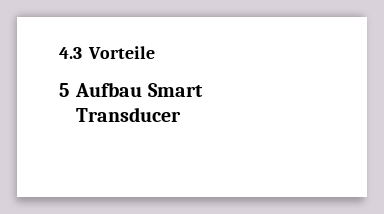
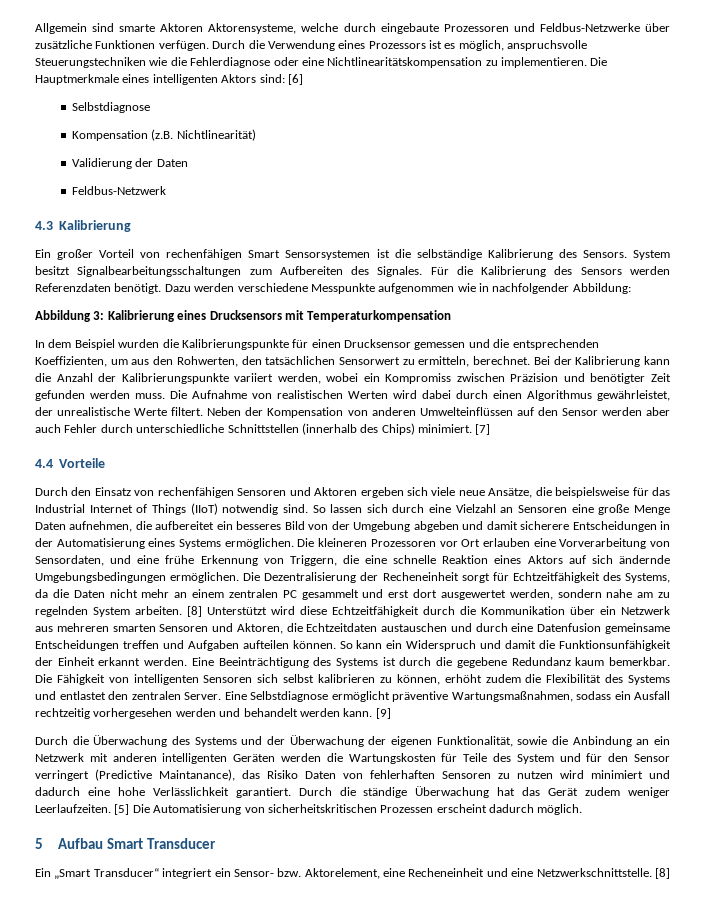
[59,46,155,59] [59,82,203,97] [76,107,182,122] 4.3 Vorteile // 5 Aufbau Smart Transducer -> [35,23,670,34] [35,40,588,51] [35,57,608,68] [35,74,303,85] [71,102,150,113] [71,129,256,141] [71,158,188,169] [71,186,166,195] [35,220,132,232] [35,249,671,260] [35,266,670,277] [35,283,631,294] [35,310,452,322] [35,339,599,350] [35,356,670,367] [35,373,672,384] [35,390,670,401] [35,407,670,418] [35,423,491,435] [35,458,106,468] [35,487,670,498] [35,503,670,515] [35,521,670,532] [35,538,670,549] [35,555,670,566] [35,572,671,583] [35,589,670,600] [35,606,670,617] [35,623,670,634] [35,640,671,651] [35,657,670,668] [35,674,671,685] [35,691,670,702] [35,708,391,719] [35,735,670,747] [35,753,670,764] [35,769,670,781] [35,786,670,798] [35,804,583,815] [35,838,216,849] [35,868,670,879] Allgemein sind smarte Aktoren Aktorensysteme, welche durch eingebaute Prozessoren und Feldbus-Netzwerke über zusätzliche Funktionen verfügen. Durch die Verwendung eines Prozessors ist es möglich, anspruchsvolle Steuerungstechniken wie die Fehlerdiagnose oder eine Nichtlinearitätskompensation zu implementieren. Die Hauptmerkmale eines intelligenten Aktors sind: [6] // Selbstdiagnose // Kompensation (z.B. Nichtlinearität) // Validierung der Daten // Feldbus-Netzwerk // 4.3 Kalibrierung // Ein großer Vorteil von rechenfähigen Smart Sensorsystemen ist die selbständige Kalibrierung des Sensors. System besitzt Signalbearbeitungsschaltungen zum Aufbereiten des Signales. Für die Kalibrierung des Sensors werden Referenzdaten benötigt. Dazu werden verschiedene Messpunkte aufgenommen wie in nachfolgender Abbildung: // Abbildung 3: Kalibrierung eines Drucksensors mit Temperaturkompensation // In dem Beispiel wurden die Kalibrierungspunkte für einen Drucksensor gemessen und die entsprechenden Koeffizienten, um aus den Rohwerten, den tatsächlichen Sensorwert zu ermitteln, berechnet. Bei der Kalibrierung kann die Anzahl der Kalibrierungspunkte variiert werden, wobei ein Kompromiss zwischen Präzision und benötigter Zeit gefunden werden muss. Die Aufnahme von realistischen Werten wird dabei durch einen Algorithmus gewährleistet, der unrealistische Werte filtert. Neben der Kompensation von anderen Umwelteinflüssen auf den Sensor werden aber auch Fehler durch unterschiedliche Schnittstellen (innerhalb des Chips) minimiert. [7] // 4.4 Vorteile // Durch den Einsatz von rechenfähigen Sensoren und Aktoren ergeben sich viele neue Ansätze, die beispielsweise für das Industrial Internet of Things (IIoT) notwendig sind. So lassen sich durch eine Vielzahl an Sensoren eine große Menge Daten aufnehmen, die aufbereitet ein besseres Bild von der Umgebung abgeben und damit sicherere Entscheidungen in der Automatisierung eines Systems ermöglichen. Die kleineren Prozessoren vor Ort erlauben eine Vorverarbeitung von Sensordaten, und eine frühe Erkennung von Triggern, die eine schnelle Reaktion eines Aktors auf sich ändernde Umgebungsbedingungen ermöglichen. Die Dezentralisierung der Recheneinheit sorgt für Echtzeitfähigkeit des Systems, da die Daten nicht mehr an einem zentralen PC gesammelt und erst dort ausgewertet werden, sondern nahe am zu regelnden System arbeiten. [8] Unterstützt wird diese Echtzeitfähigkeit durch die Kommunikation über ein Netzwerk aus mehreren smarten Sensoren und Aktoren, die Echtzeitdaten austauschen und durch eine Datenfusion gemeinsame Entscheidungen treffen und Aufgaben aufteilen können. So kann ein Widerspruch und damit die Funktionsunfähigkeit der Einheit erkannt werden. Eine Beeinträchtigung des Systems ist durch die gegebene Redundanz kaum bemerkbar. Die Fähigkeit von intelligenten Sensoren sich selbst kalibrieren zu können, erhöht zudem die Flexibilität des Systems und entlastet den zentralen Server. Eine Selbstdiagnose ermöglicht präventive Wartungsmaßnahmen, sodass ein Ausfall rechtzeitig vorhergesehen werden und behandelt werden kann. [9] // Durch die Überwachung des Systems und der Überwachung der eigenen Funktionalität, sowie die Anbindung an ein Netzwerk mit anderen intelligenten Geräten werden die Wartungskosten für Teile des System und für den Sensor verringert (Predictive Maintanance), das Risiko Daten von fehlerhaften Sensoren zu nutzen wird minimiert und dadurch eine hohe Verlässlichkeit garantiert. Durch die ständige Überwachung hat das Gerät zudem weniger Leerlaufzeiten. [5] Die Automatisierung von sicherheitskritischen Prozessen erscheint dadurch möglich. // 5 Aufbau Smart Transducer // Ein „Smart Transducer“ integriert ein Sensor- bzw. Aktorelement, eine Recheneinheit und eine Netzwerkschnittstelle. [8]

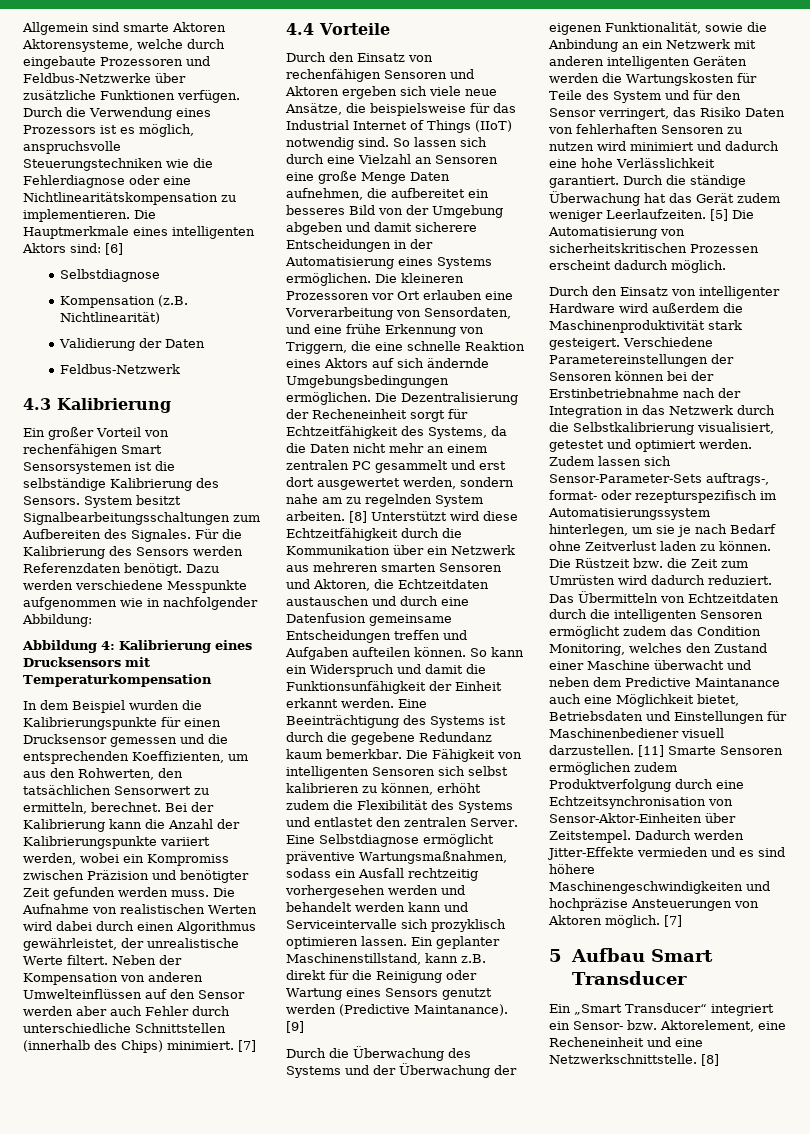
[93,311,105,320] 3: -> [101,641,115,650] 4:
[343,708,373,717] kann. -> [408,902,468,912] [286,919,506,932] [286,936,500,949] [286,953,486,965] [286,970,477,983] [286,988,492,1000] [286,1004,508,1016] kann und Serviceintervalle sich prozyklisch optimieren lassen. Ein geplanter Maschinenstillstand, kann z.B. direkt für die Reinigung oder Wartung eines Sensors genutzt werden (Predictive Maintanance).
[35,769,235,781] verringert (Predictive Maintanance), -> [598,108,669,120] verringert,
(583, 809) none -> [549,286,780,299] [549,303,743,313] [549,320,742,333] [549,337,713,350] [549,354,734,367] [549,371,714,381] [549,388,741,398] [549,405,775,418] [549,422,774,435] [549,439,752,452] [549,456,671,466] [549,473,769,486] [549,490,776,503] [548,508,710,520] [549,524,776,537] [549,541,771,551] [549,558,748,568] [549,575,772,585] [549,591,779,603] [549,609,763,622] [549,626,761,639] [549,643,767,656] [549,660,751,670] [549,677,780,687] [549,694,739,707] [549,711,787,724] [549,728,724,738] [549,745,783,757] [549,762,677,775] [549,779,744,792] [549,796,733,809] [549,813,736,823] [549,830,744,843] [547,847,785,860] [549,864,595,874] [549,881,770,894] [549,898,759,911] [548,915,682,928] // Durch den Einsatz von intelligenter Hardware wird außerdem die Maschinenproduktivität stark gesteigert. Verschiedene Parametereinstellungen der Sensoren können bei der Erstinbetriebnahme nach der Integration in das Netzwerk durch die Selbstkalibrierung visualisiert, getestet und optimiert werden. Zudem lassen sich Sensor-Parameter-Sets auftrags-, format- oder rezepturspezifisch im Automatisierungssystem hinterlegen, um sie je nach Bedarf ohne Zeitverlust laden zu können. Die Rüstzeit bzw. die Zeit zum Umrüsten wird dadurch reduziert. Das Übermitteln von Echtzeitdaten durch die intelligenten Sensoren ermöglicht zudem das Condition Monitoring, welches den Zustand einer Maschine überwacht und neben dem Predictive Maintanance auch eine Möglichkeit bietet, Betriebsdaten und Einstellungen für Maschinenbediener visuell darzustellen. [11] Smarte Sensoren ermöglichen zudem Produktverfolgung durch eine Echtzeitsynchronisation von Sensor-Aktor-Einheiten über Zeitstempel. Dadurch werden Jitter-Effekte vermieden und es sind höhere Maschinengeschwindigkeiten und hochpräzise Ansteuerungen von Aktoren möglich. [7]

